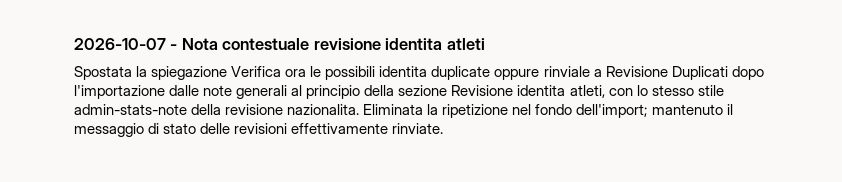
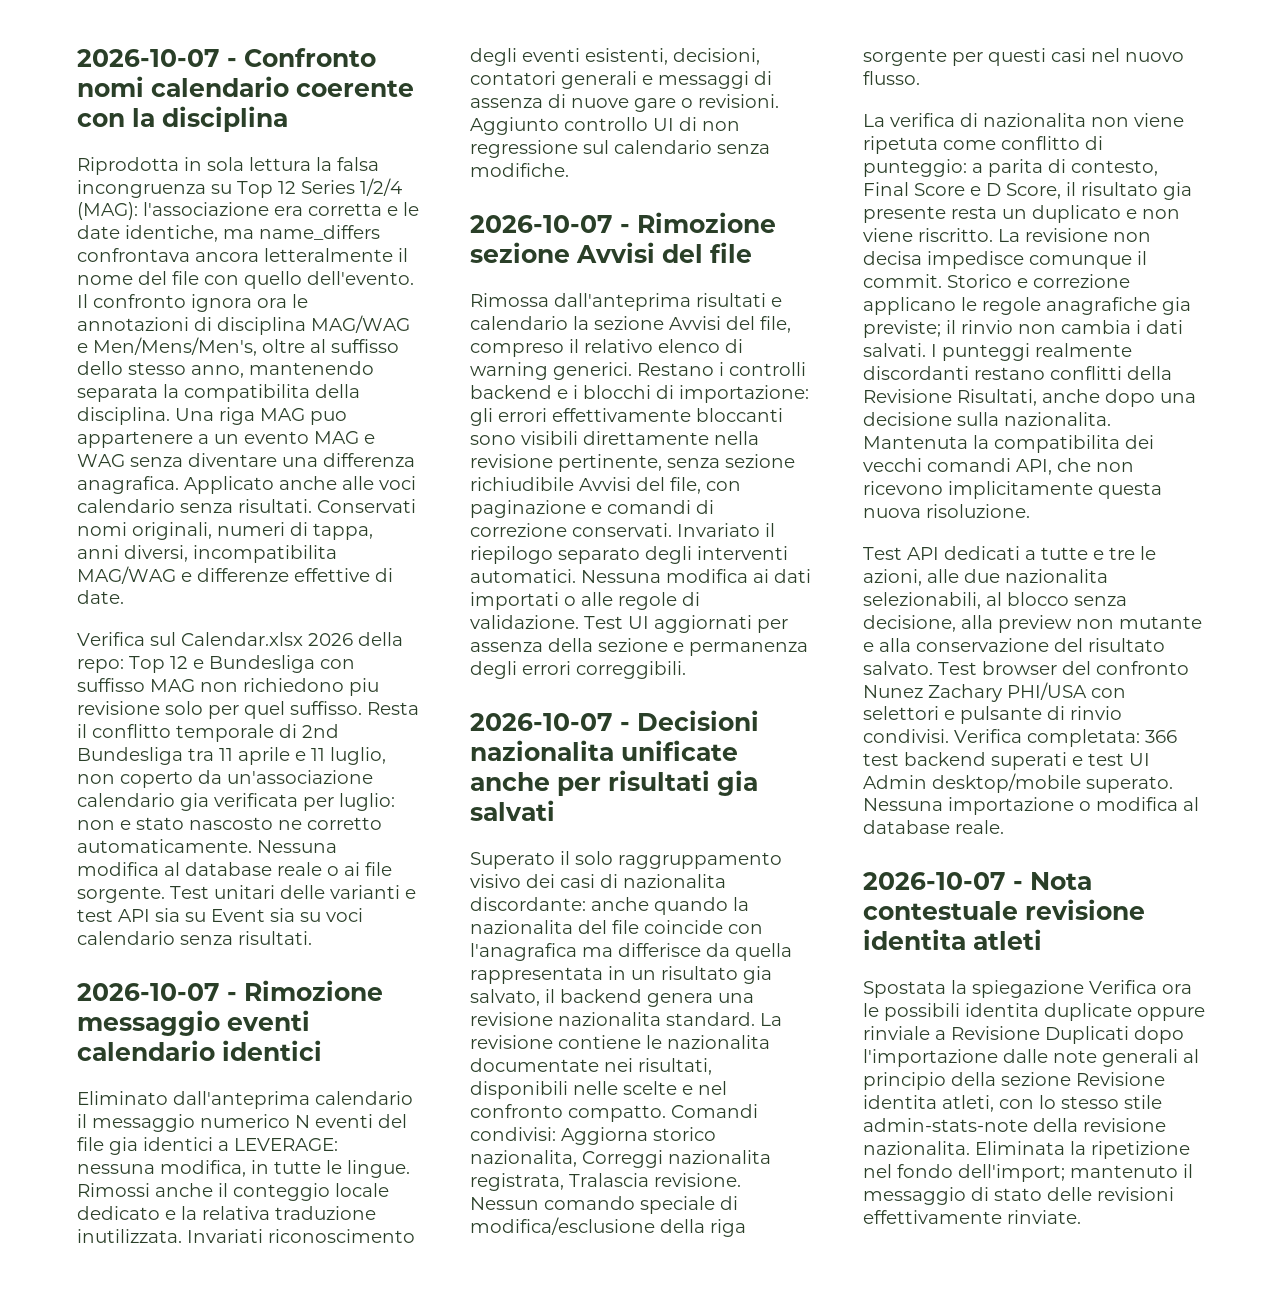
[74,38,178,50] 2026-10-07 - -> [77,48,376,67] [77,76,414,97] [77,106,288,132] [77,157,379,175] [77,178,402,198] [77,202,419,220] [77,225,380,242] [77,248,408,262] [77,271,414,289] [77,294,308,312] [77,315,410,335] [77,337,399,356] [77,361,374,378] [77,384,360,402] [77,407,347,425] [77,431,375,448] [77,453,415,467] [77,476,416,494] [77,499,416,513] [77,522,373,540] [77,545,337,563] [77,566,393,584] [77,590,124,604] [77,632,403,646] [77,655,355,673] [77,678,379,696] [77,701,419,719] [77,724,339,742] [77,747,386,765] [77,770,373,788] [77,793,395,811] [77,817,382,830] [77,839,337,853] [77,862,392,876] [77,885,416,903] [77,908,363,922] [77,931,312,945] [77,980,383,1001] [77,1010,310,1036] [77,1040,322,1061] [77,1091,413,1109] [77,1114,407,1132] [77,1137,338,1155] [77,1160,410,1178] [77,1183,389,1201] [77,1206,376,1220] [77,1229,415,1243] [470,48,760,66] [470,71,772,89] [470,94,779,112] [470,117,740,135] [470,140,770,158] [470,163,569,177] [470,212,776,233] [470,242,752,263] [470,293,782,311] [470,316,791,333] [470,339,743,357] [470,362,806,380] [470,385,809,403] [470,408,783,426] [470,431,759,445] [470,454,795,472] [470,477,741,494] [470,500,714,518] [470,523,775,537] [470,546,788,564] [470,569,811,583] [470,592,700,610] [470,615,788,633] [470,638,808,656] [470,661,686,679] [470,710,759,731] [470,740,738,761] [470,770,758,796] [470,800,555,821] [470,851,782,869] [470,874,726,888] [470,897,749,915] [470,920,763,934] [470,943,792,961] [470,966,772,984] [470,989,754,1007] [470,1012,782,1026] [470,1035,770,1049] [470,1058,712,1075] [470,1081,727,1099] [470,1104,758,1122] [470,1127,716,1145] [470,1150,771,1168] [470,1173,741,1191] [470,1196,738,1214] [470,1217,746,1237] [863,48,1184,66] [863,71,920,85] [863,113,1184,127] [863,136,1103,154] [863,159,1158,177] [863,182,1192,200] [863,205,1180,223] [863,228,1151,242] [863,251,1147,269] [863,274,1130,288] [863,297,1191,315] [863,320,1183,338] [863,343,1132,361] [863,366,1172,380] [863,389,1196,407] [863,412,1111,426] [863,435,1154,453] [863,458,1134,475] [863,481,1162,499] [863,504,1030,518] [863,546,1156,560] [863,569,1108,586] [863,592,1127,609] [863,615,1202,633] [863,638,1165,652] [863,661,1189,675] [863,682,1126,702] [863,706,1122,724] [863,729,1177,747] [863,752,1150,770] [863,773,1173,793] [863,797,1199,815] [863,820,1004,834] [863,872,1023,890] 2026-10-07 - Confronto nomi calendario coerente con la disciplina // Riprodotta in sola lettura la falsa incongruenza su Top 12 Series 1/2/4 (MAG): l'associazione era corretta e le date identiche, ma name_differs confrontava ancora letteralmente il nome del file con quello dell'evento. Il confronto ignora ora le annotazioni di disciplina MAG/WAG e Men/Mens/Men's, oltre al suffisso dello stesso anno, mantenendo separata la compatibilita della disciplina. Una riga MAG puo appartenere a un evento MAG e WAG senza diventare una differenza anagrafica. Applicato anche alle voci calendario senza risultati. Conservati nomi originali, numeri di tappa, anni diversi, incompatibilita MAG/WAG e differenze effettive di date. // Verifica sul Calendar.xlsx 2026 della repo: Top 12 e Bundesliga con suffisso MAG non richiedono piu revisione solo per quel suffisso. Resta il conflitto temporale di 2nd Bundesliga tra 11 aprile e 11 luglio, non coperto da un'associazione calendario gia verificata per luglio: non e stato nascosto ne corretto automaticamente. Nessuna modifica al database reale o ai file sorgente. Test unitari delle varianti e test API sia su Event sia su voci calendario senza risultati. // 2026-10-07 - Rimozione messaggio eventi calendario identici // Eliminato dall'anteprima calendario il messaggio numerico N eventi del file gia identici a LEVERAGE: nessuna modifica, in tutte le lingue. Rimossi anche il conteggio locale dedicato e la relativa traduzione inutilizzata. Invariati riconoscimento degli eventi esistenti, decisioni, contatori generali e messaggi di assenza di nuove gare o revisioni. Aggiunto controllo UI di non regressione sul calendario senza modifiche. // 2026-10-07 - Rimozione sezione Avvisi del file // Rimossa dall'anteprima risultati e calendario la sezione Avvisi del file, compreso il relativo elenco di warning generici. Restano i controlli backend e i blocchi di importazione: gli errori effettivamente bloccanti sono visibili direttamente nella revisione pertinente, senza sezione richiudibile Avvisi del file, con paginazione e comandi di correzione conservati. Invariato il riepilogo separato degli interventi automatici. Nessuna modifica ai dati importati o alle regole di validazione. Test UI aggiornati per assenza della sezione e permanenza degli errori correggibili. // 2026-10-07 - Decisioni nazionalita unificate anche per risultati gia salvati // Superato il solo raggruppamento visivo dei casi di nazionalita discordante: anche quando la nazionalita del file coincide con l'anagrafica ma differisce da quella rappresentata in un risultato gia salvato, il backend genera una revisione nazionalita standard. La revisione contiene le nazionalita documentate nei risultati, disponibili nelle scelte e nel confronto compatto. Comandi condivisi: Aggiorna storico nazionalita, Correggi nazionalita registrata, Tralascia revisione. Nessun comando speciale di modifica/esclusione della riga sorgente per questi casi nel nuovo flusso. // La verifica di nazionalita non viene ripetuta come conflitto di punteggio: a parita di contesto, Final Score e D Score, il risultato gia presente resta un duplicato e non viene riscritto. La revisione non decisa impedisce comunque il commit. Storico e correzione applicano le regole anagrafiche gia previste; il rinvio non cambia i dati salvati. I punteggi realmente discordanti restano conflitti della Revisione Risultati, anche dopo una decisione sulla nazionalita. Mantenuta la compatibilita dei vecchi comandi API, che non ricevono implicitamente questa nuova risoluzione. // Test API dedicati a tutte e tre le azioni, alle due nazionalita selezionabili, al blocco senza decisione, alla preview non mutante e alla conservazione del risultato salvato. Test browser del confronto Nunez Zachary PHI/USA con selettori e pulsante di rinvio condivisi. Verifica completata: 366 test backend superati e test UI Admin desktop/mobile superato. Nessuna importazione o modifica al database reale. // 2026-10-07 -

